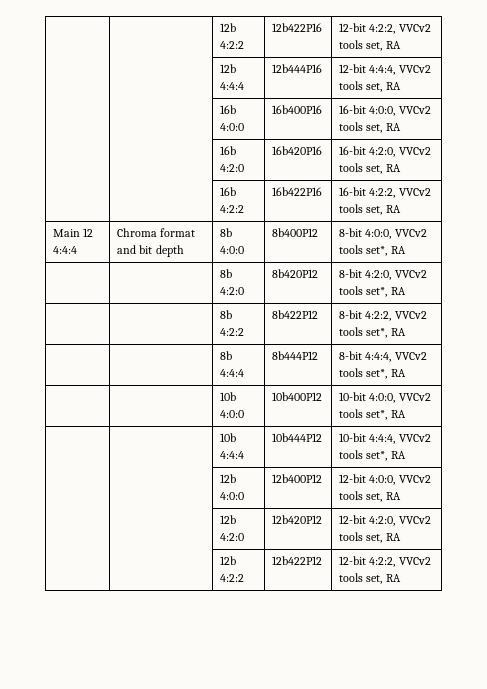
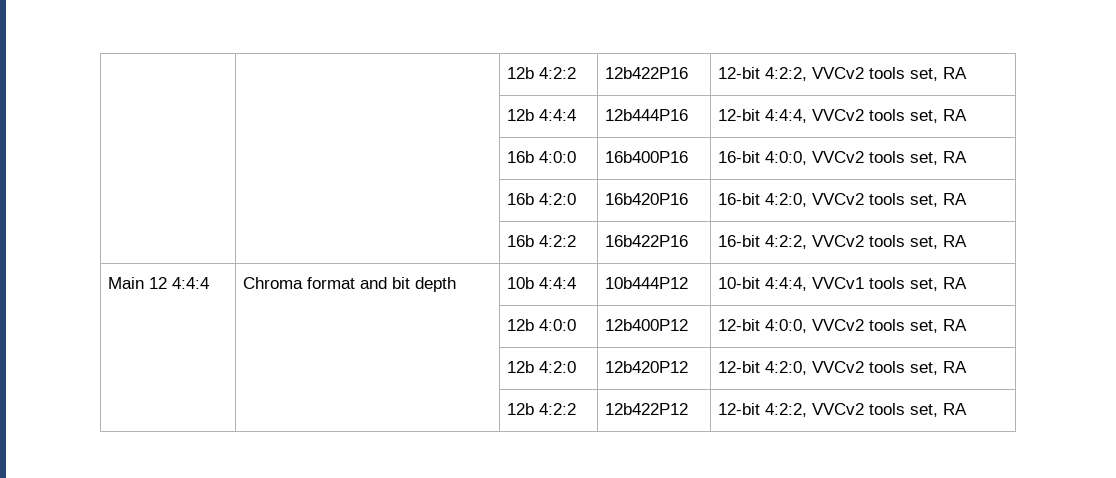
[220,228,233,237] [220,246,245,254] [272,228,319,237] [339,228,427,239] [339,245,406,256] [220,269,233,278] [220,287,245,295] [272,269,319,278] [339,269,427,280] [339,286,406,297] [220,310,233,319] [220,328,245,336] [272,310,319,319] [339,310,427,321] [339,327,406,338] [220,351,233,360] [220,369,245,377] [272,351,319,360] [339,351,427,362] [339,368,406,379] [220,392,237,401] [220,410,245,418] [272,392,323,401] [339,392,431,403] [339,409,406,420] | 8b 4:0:0 | 8b400P12 | 8-bit 4:0:0, VVCv2 tools set*, RA // | | 8b 4:2:0 | 8b420P12 | 8-bit 4:2:0, VVCv2 tools set*, RA // | | 8b 4:2:2 | 8b422P12 | 8-bit 4:2:2, VVCv2 tools set*, RA // | | 8b 4:4:4 | 8b444P12 | 8-bit 4:4:4, VVCv2 tools set*, RA // | | 10b 4:0:0 | 10b400P12 | 10-bit 4:0:0, VVCv2 tools set*, RA // | -> (456, 284) none
[398,434,431,442] [339,450,388,461] VVCv2 tools set*, -> [811,277,938,291] VVCv1 tools set,

